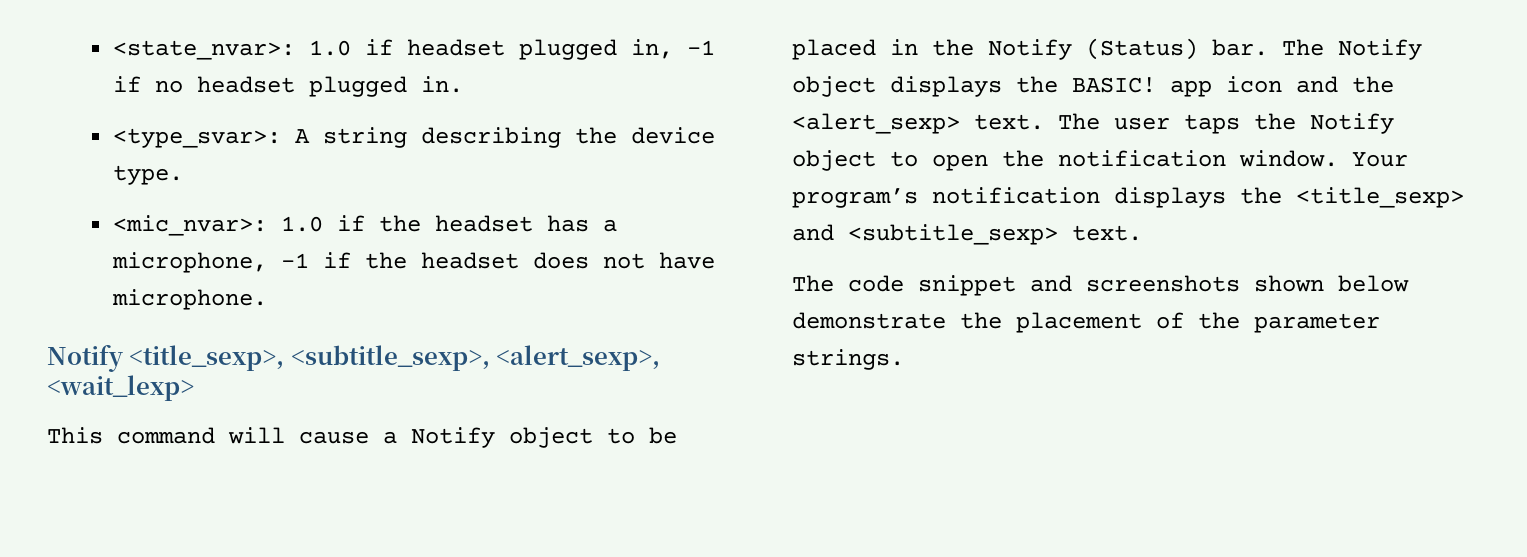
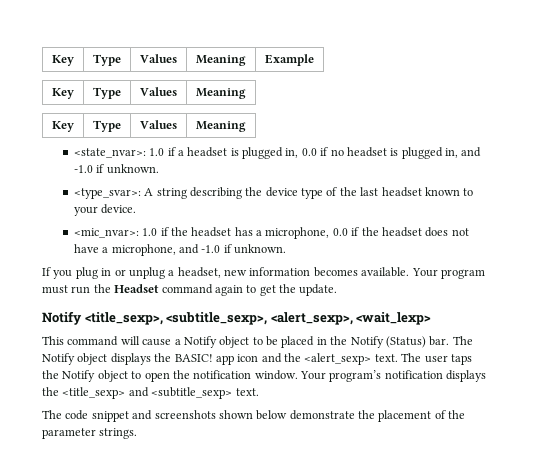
[113,39,716,60] <state_nvar>: 1.0 if headset plugged in, -1 -> [52,55,74,66] [93,54,121,66] [140,54,177,63] [196,55,246,66] [265,54,314,66] [52,88,74,99] [93,87,121,99] [140,87,177,96] [196,88,246,99] [52,121,74,132] [93,120,121,132] [140,120,177,129] [196,121,246,132] [73,147,317,159] Key | Type | Values | Meaning | Example // Key | Type | Values | Meaning // Key | Type | Values | Meaning // <state_nvar>: 1.0 if a headset is plugged in, 0.0
[309,76,464,97] plugged in. -> [390,147,482,159] [73,164,159,174] is plugged in, and -1.0 if unknown.
[113,165,184,185] type. -> [301,187,474,199] [73,204,137,216] type of the last headset known to your device.
[281,253,310,268] -1 -> [332,228,348,236] 0.0
[112,289,268,310] microphone. -> [102,244,287,256] [42,267,485,279] [42,284,338,296] a microphone, and -1.0 if unknown. // If you plug in or unplug a headset, new information becomes available. Your program must run the Headset command again to get the update.

